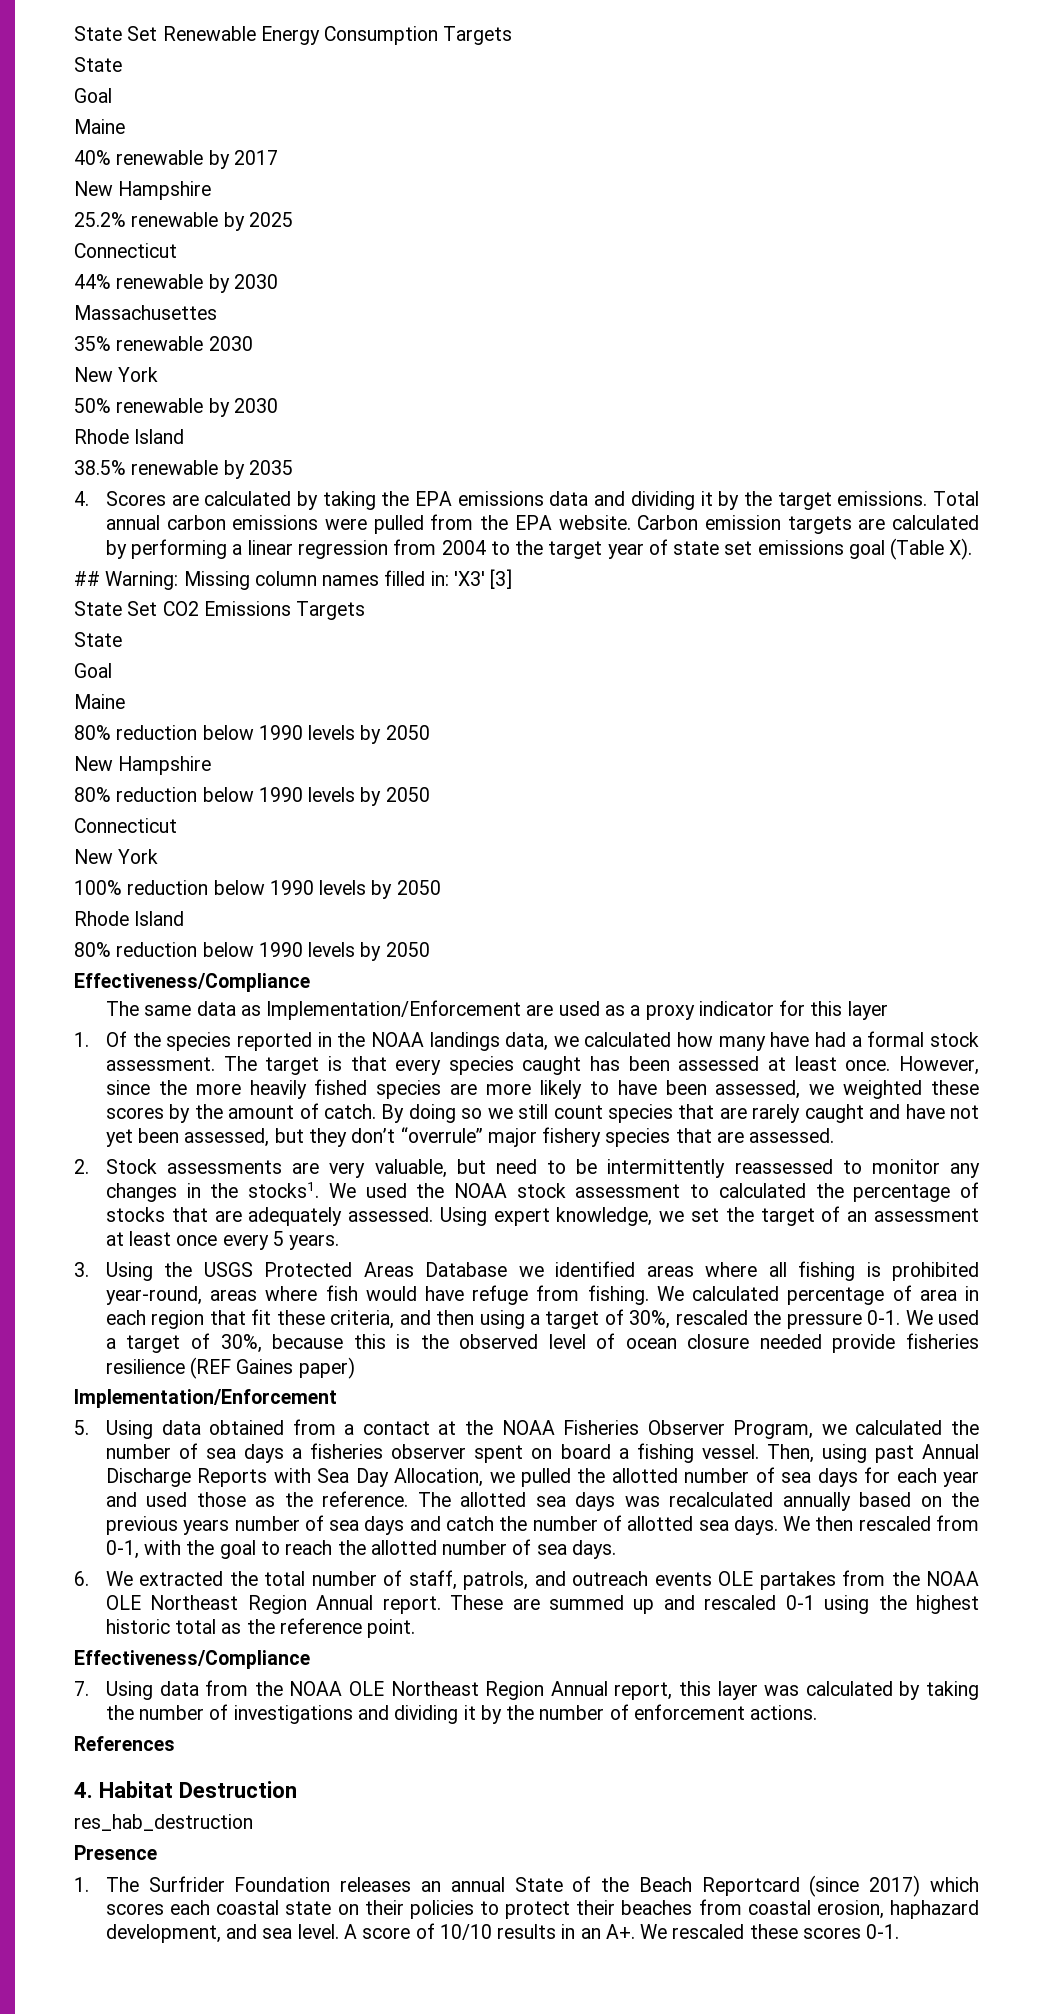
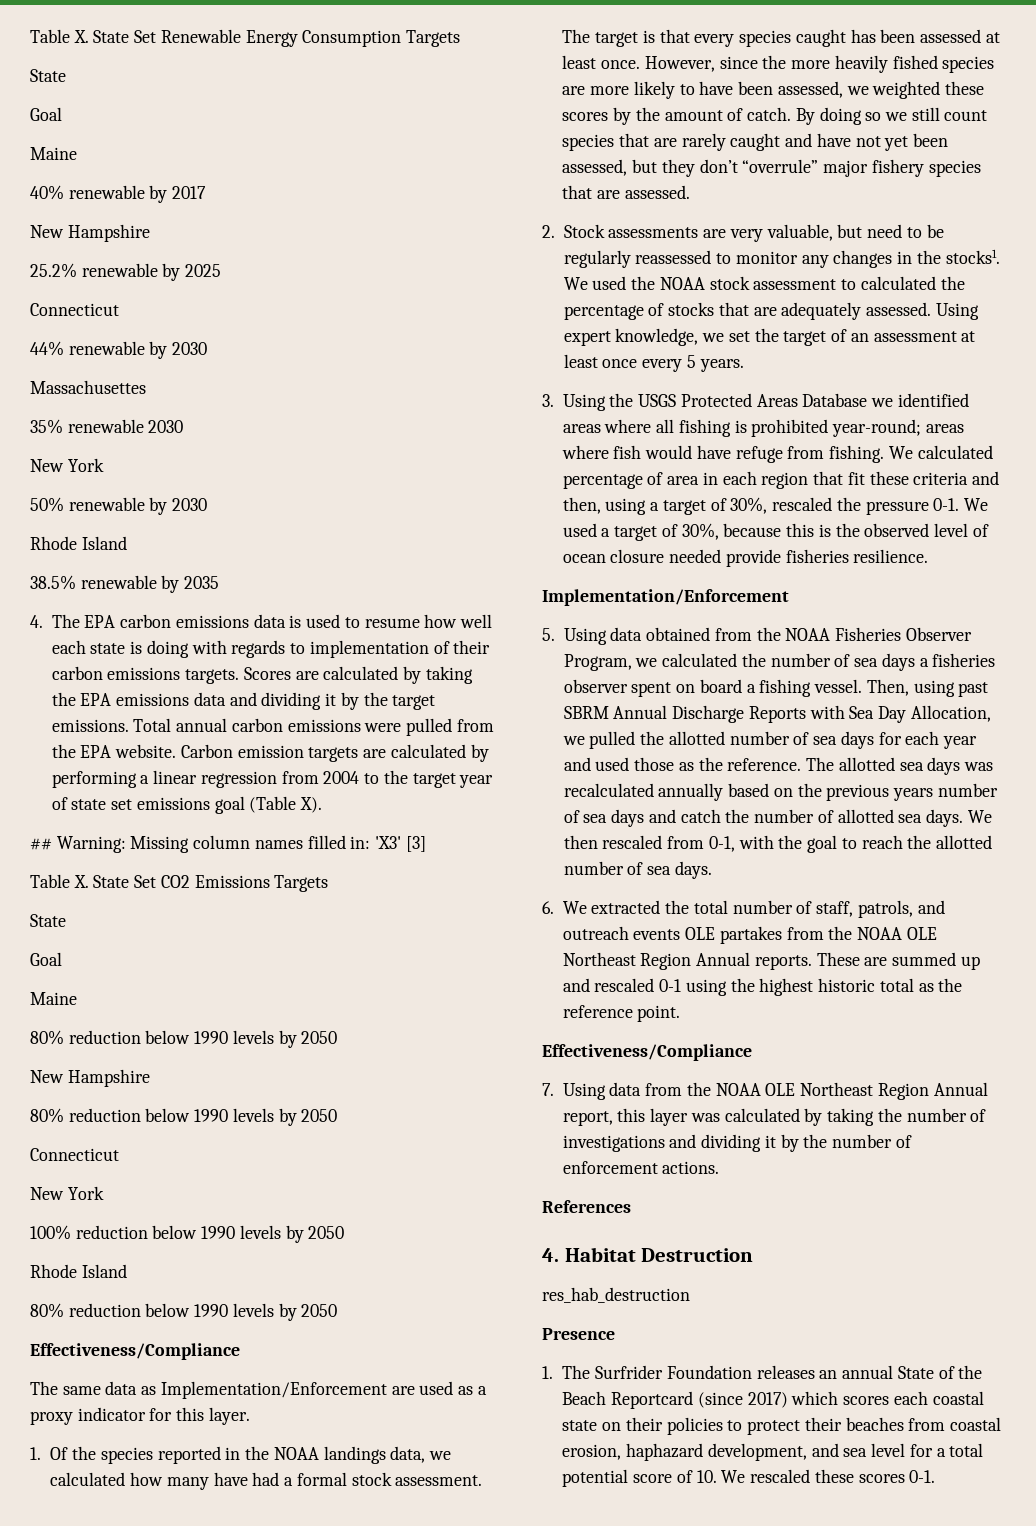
(74, 33) none -> [30,29,89,43] Table X.
(89, 498) none -> [51,614,493,628] [51,640,491,658] [51,666,240,684] The EPA carbon emissions data is used to resume how well each state is doing with regards to implementation of their carbon emissions targets.
(513, 579) none -> [30,874,89,888] Table X.
[847,1001,888,1020] layer -> [208,1407,250,1425] layer.
[607,1159,726,1178] intermittently -> [563,250,631,268] regularly
[105,1286,202,1305] year-round, -> [832,419,922,437] year-round;
[330,1310,475,1329] criteria, and then -> [913,471,1000,485] [562,497,601,514] criteria and then,
[105,1357,355,1379] resilience (REF Gaines paper) -> [853,549,929,563] resilience.
[344,1421,457,1435] a contact at -> (752, 634) none
(914, 1454) none -> [563,706,609,719] SBRM
[382,1596,441,1614] report. -> [754,955,812,970] reports.
[297,1923,635,1940] level. A score of 10/10 results in an A+. -> [871,1443,984,1457] [562,1469,717,1487] level for a total potential score of 10.

